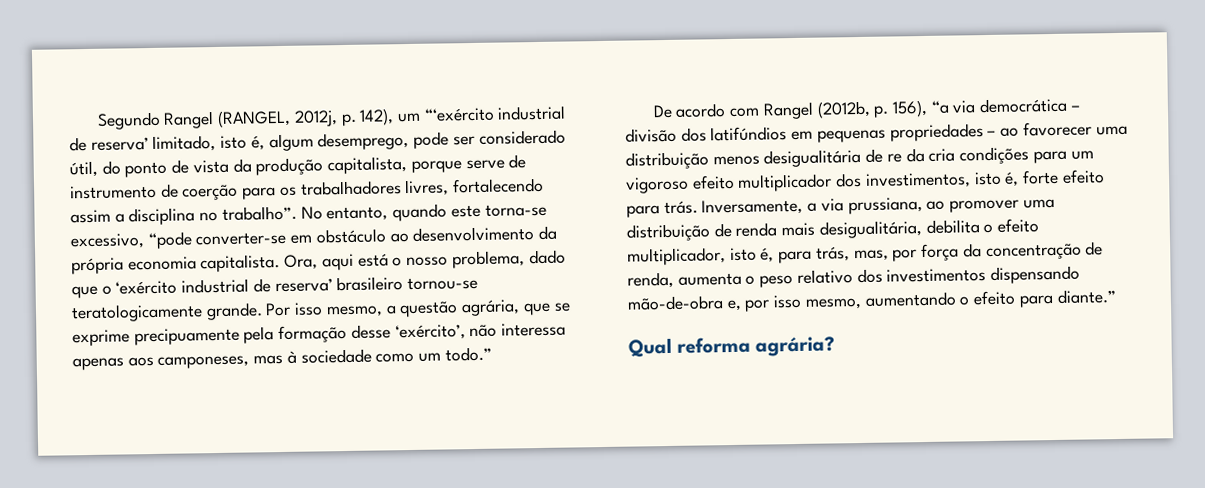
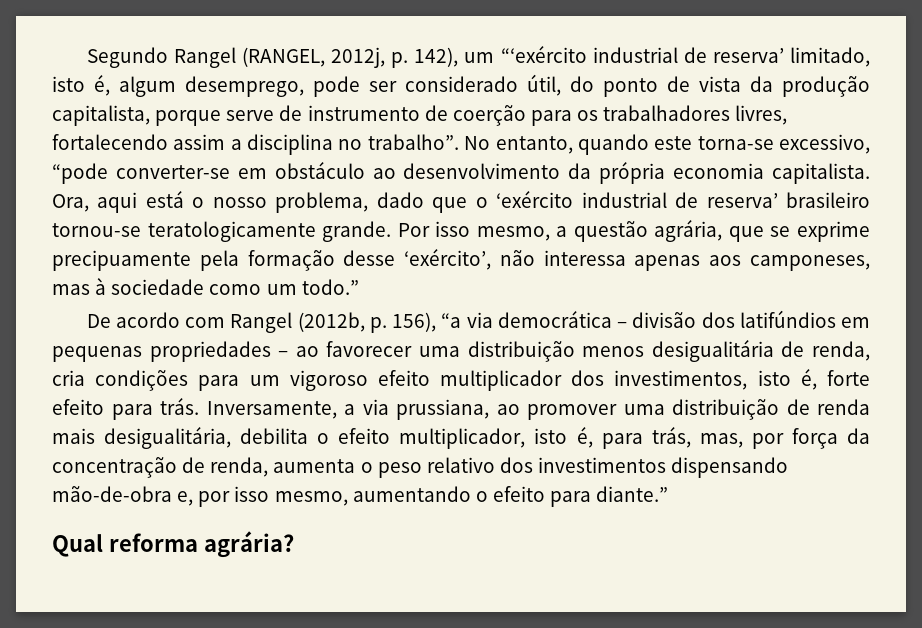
[886,147,925,163] re da -> [812,341,871,361] renda,

